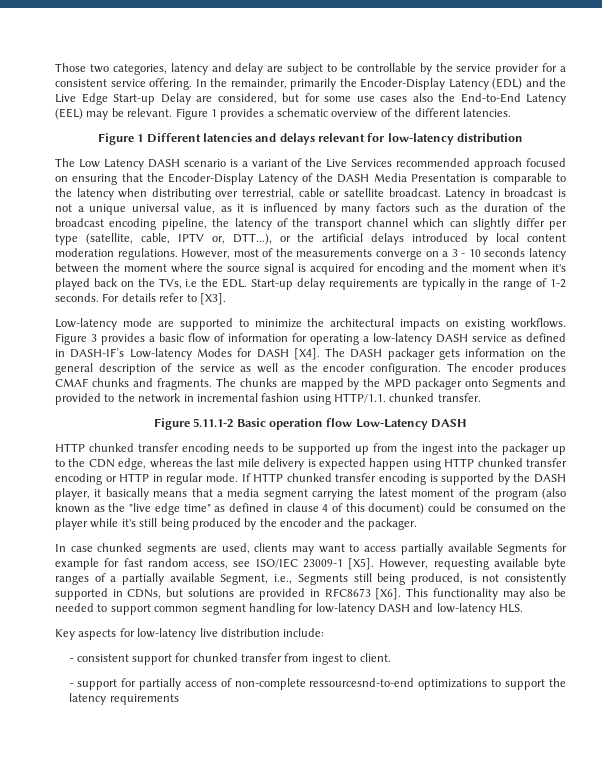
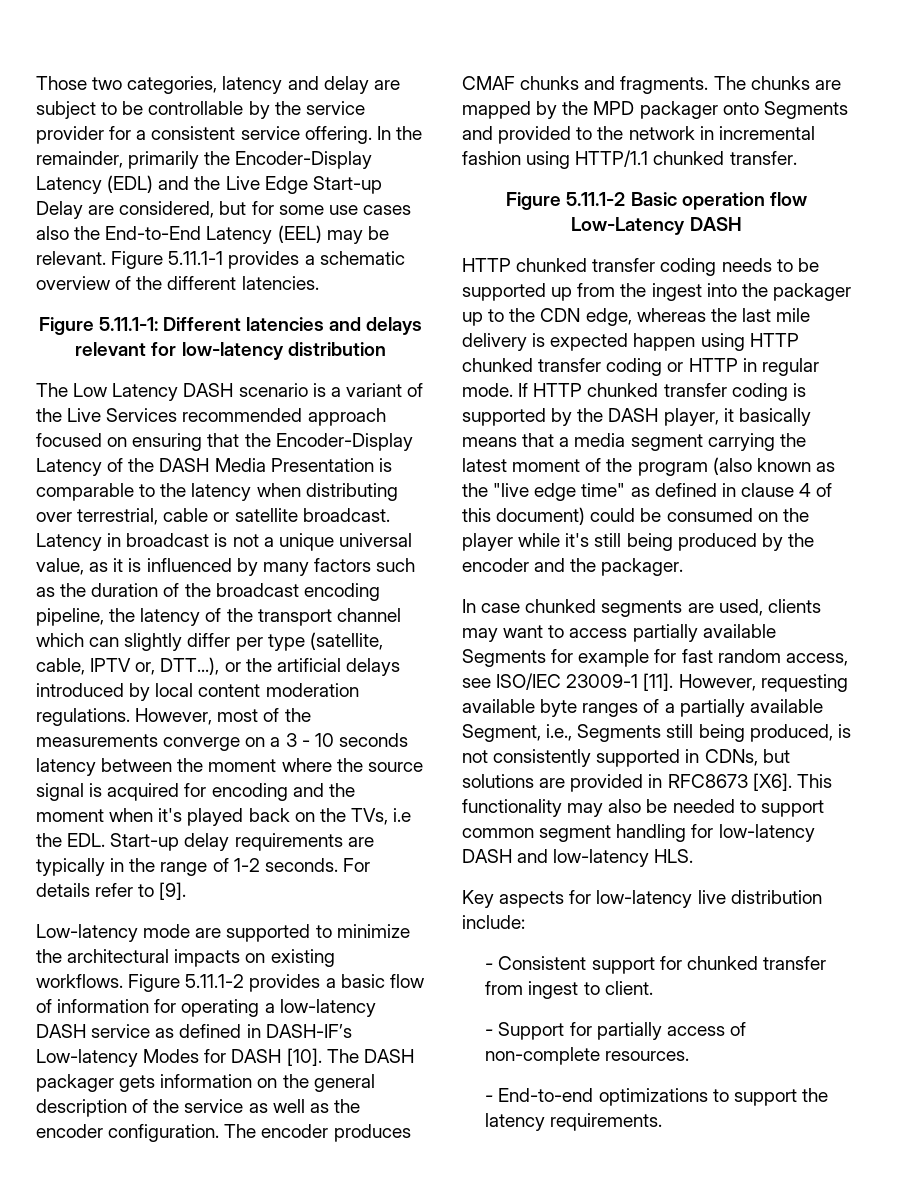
[210,109,217,117] 1 -> [168,251,224,265] 5.11.1-1
[137,134,144,142] 1 -> [98,317,158,331] 5.11.1-1:
[199,293,226,305] [X3]. -> [159,882,187,900] [9].
[91,334,97,342] 3 -> [185,974,245,988] 5.11.1-2
[293,348,320,360] [X4]. -> [286,1048,322,1066] [10].
[334,393,386,403] HTTP/1.1. -> [575,150,649,167] HTTP/1.1
[182,443,229,455] encoding -> [660,258,717,276] coding
[55,473,102,485] encoding -> [606,358,663,376] coding
[379,473,426,485] encoding -> [731,383,788,401] coding
[348,558,374,570] [X5]. -> [643,673,674,691] [11].
[76,654,129,662] consistent -> [498,956,587,970] Consistent
[77,679,118,690] support -> [498,1022,565,1040] Support
[309,678,415,687] ressourcesnd-to-end -> [605,1051,690,1061] [485,1088,594,1102] resources. // - End-to-end
[109,694,179,705] requirements -> [550,1113,663,1131] requirements.

